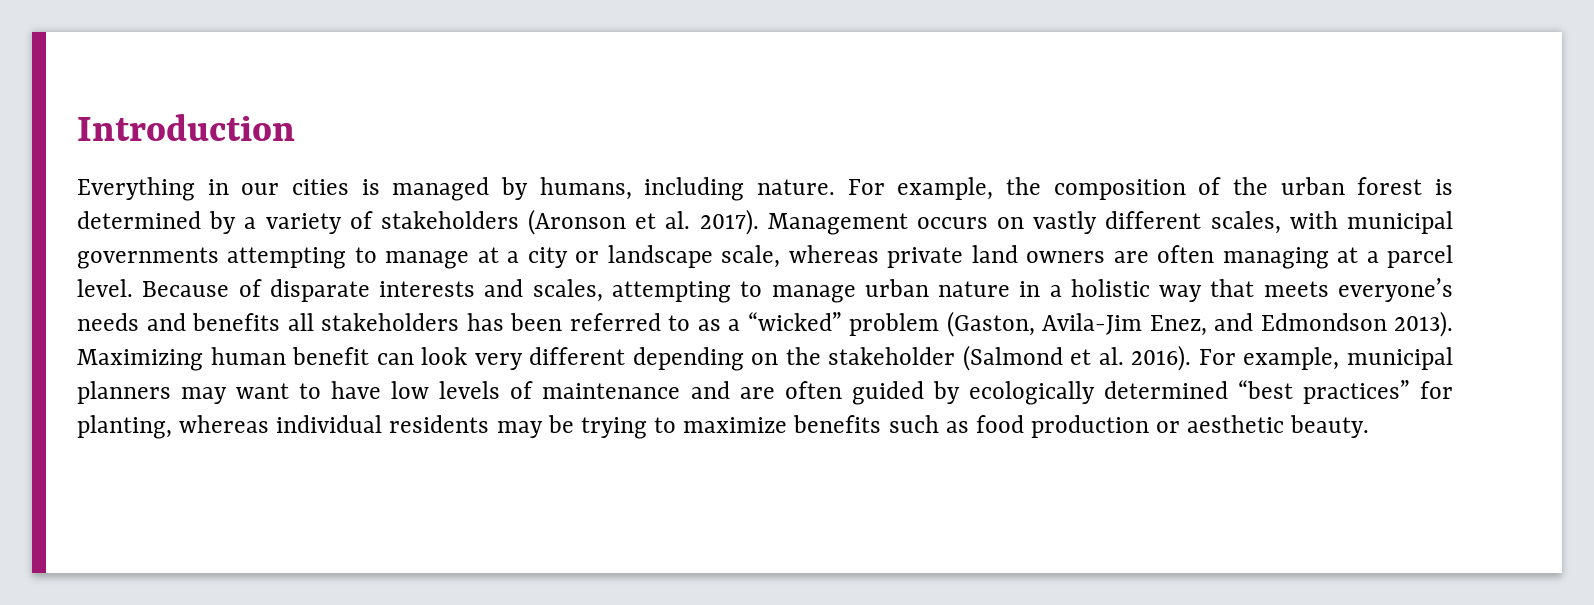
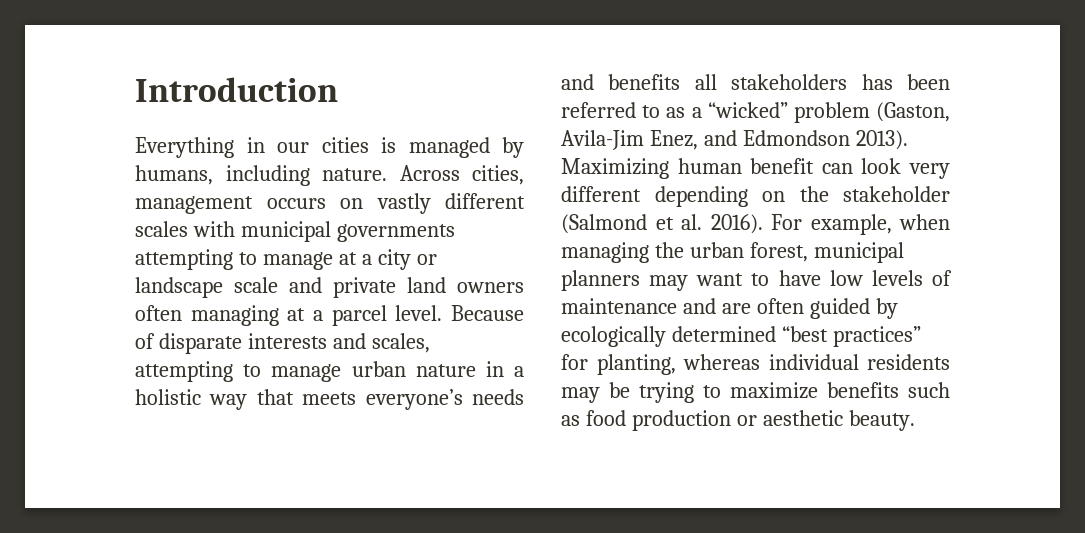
[847,177,1454,200] [77,209,908,235] For example, the composition of the urban forest is determined by a variety of stakeholders (Aronson et al. 2017). Management -> [399,165,524,185] [135,196,253,214] Across cities, management
[1210,211,1281,234] scales, -> [135,221,188,237] scales
[721,245,879,268] scale, whereas -> [234,277,322,293] scale and
[1113,251,1149,263] are -> (524, 287) none
(1340, 358) none -> [899,214,950,230] [561,242,808,263] when managing the urban forest,

